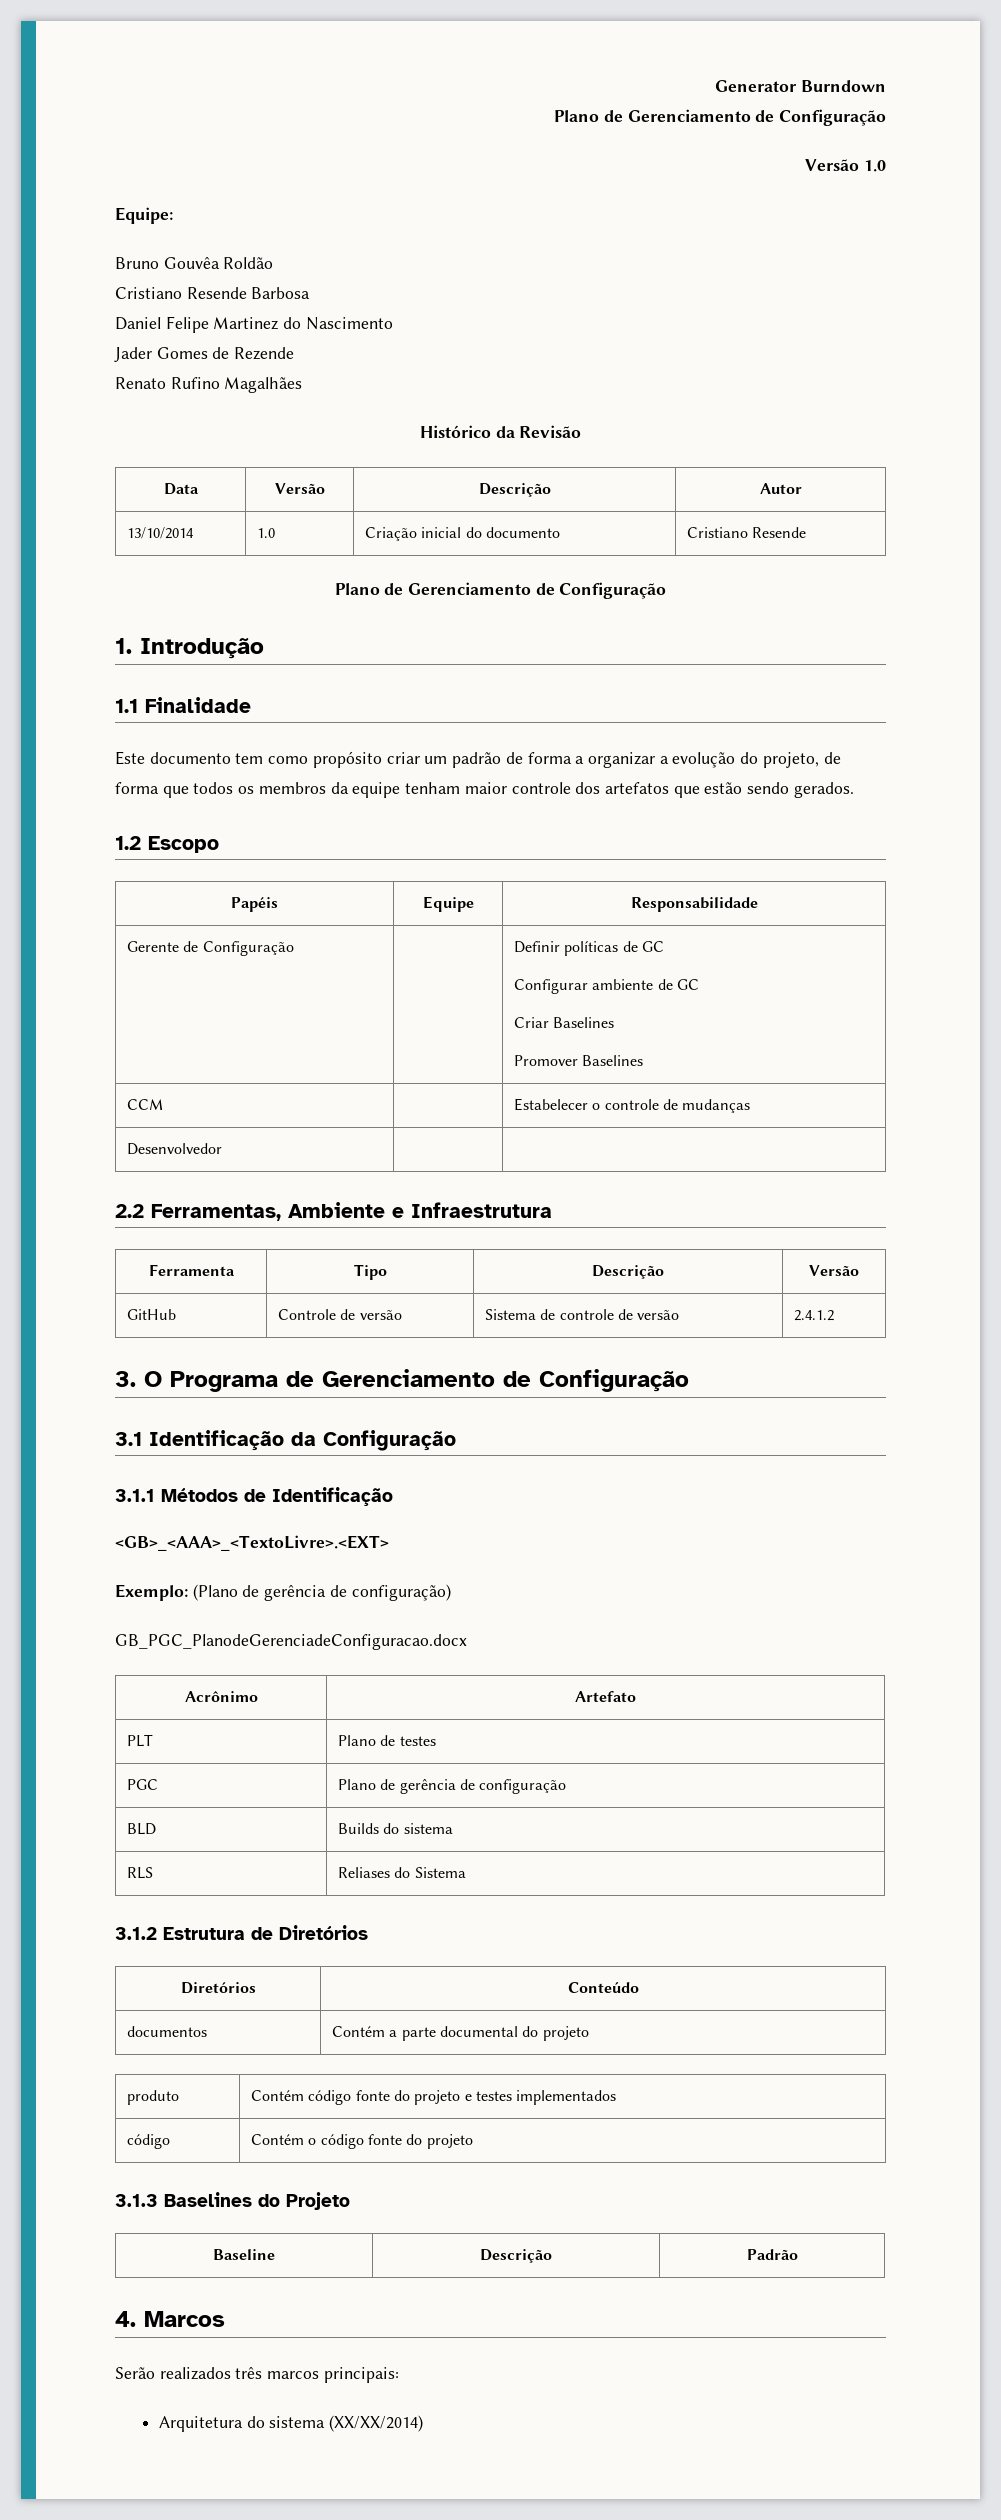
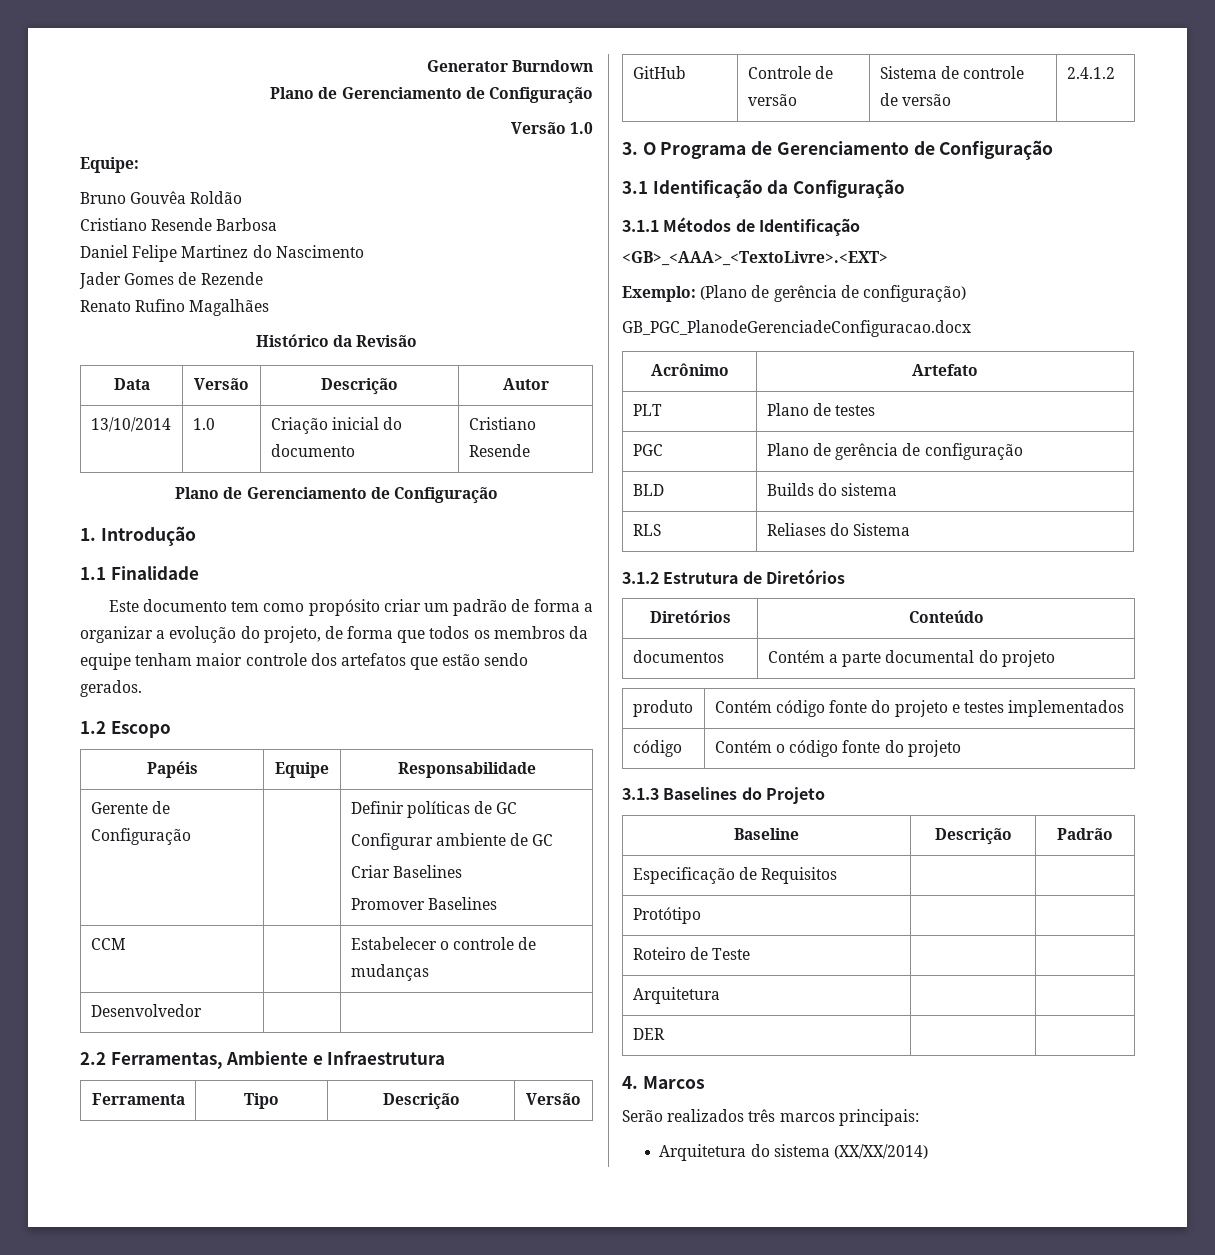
(798, 2254) none -> [632,867,838,884] [632,907,701,924] [632,947,751,960] [632,987,720,1004] [632,1028,665,1040] // Especificação de Requisitos | | // Protótipo | | // Roteiro de Teste | | // Arquitetura | | // DER | |

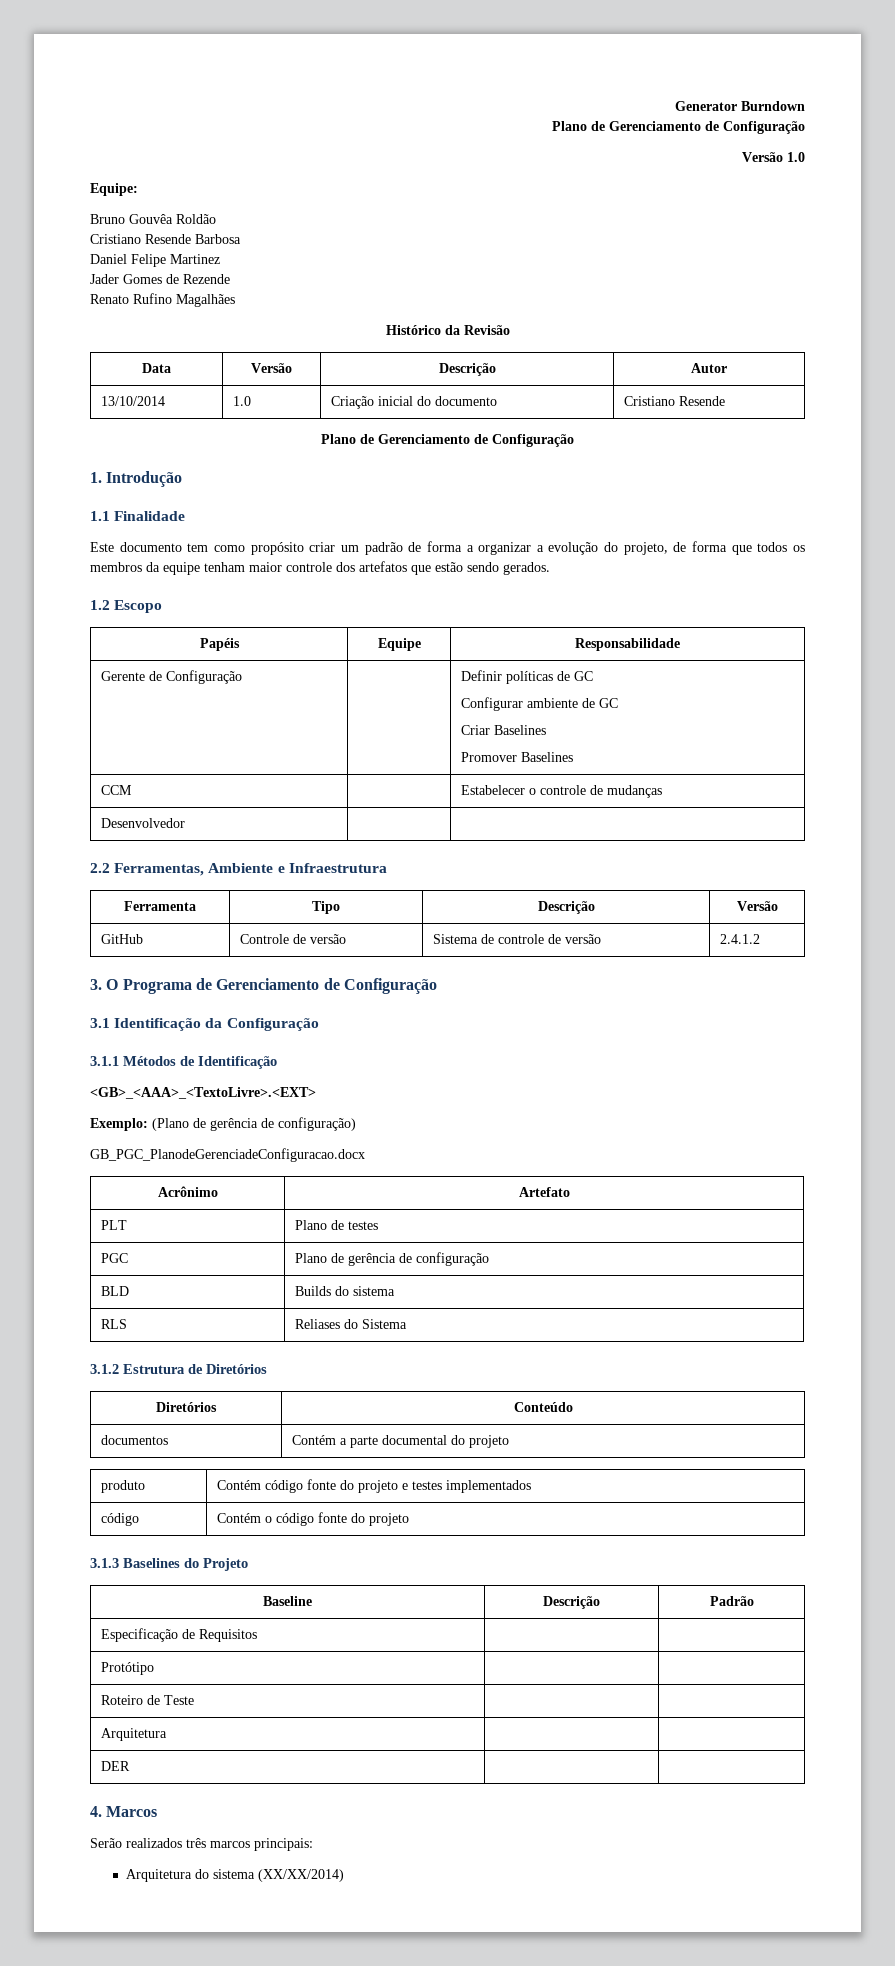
[252,245,364,258] do Nascimento -> (220, 259) none

